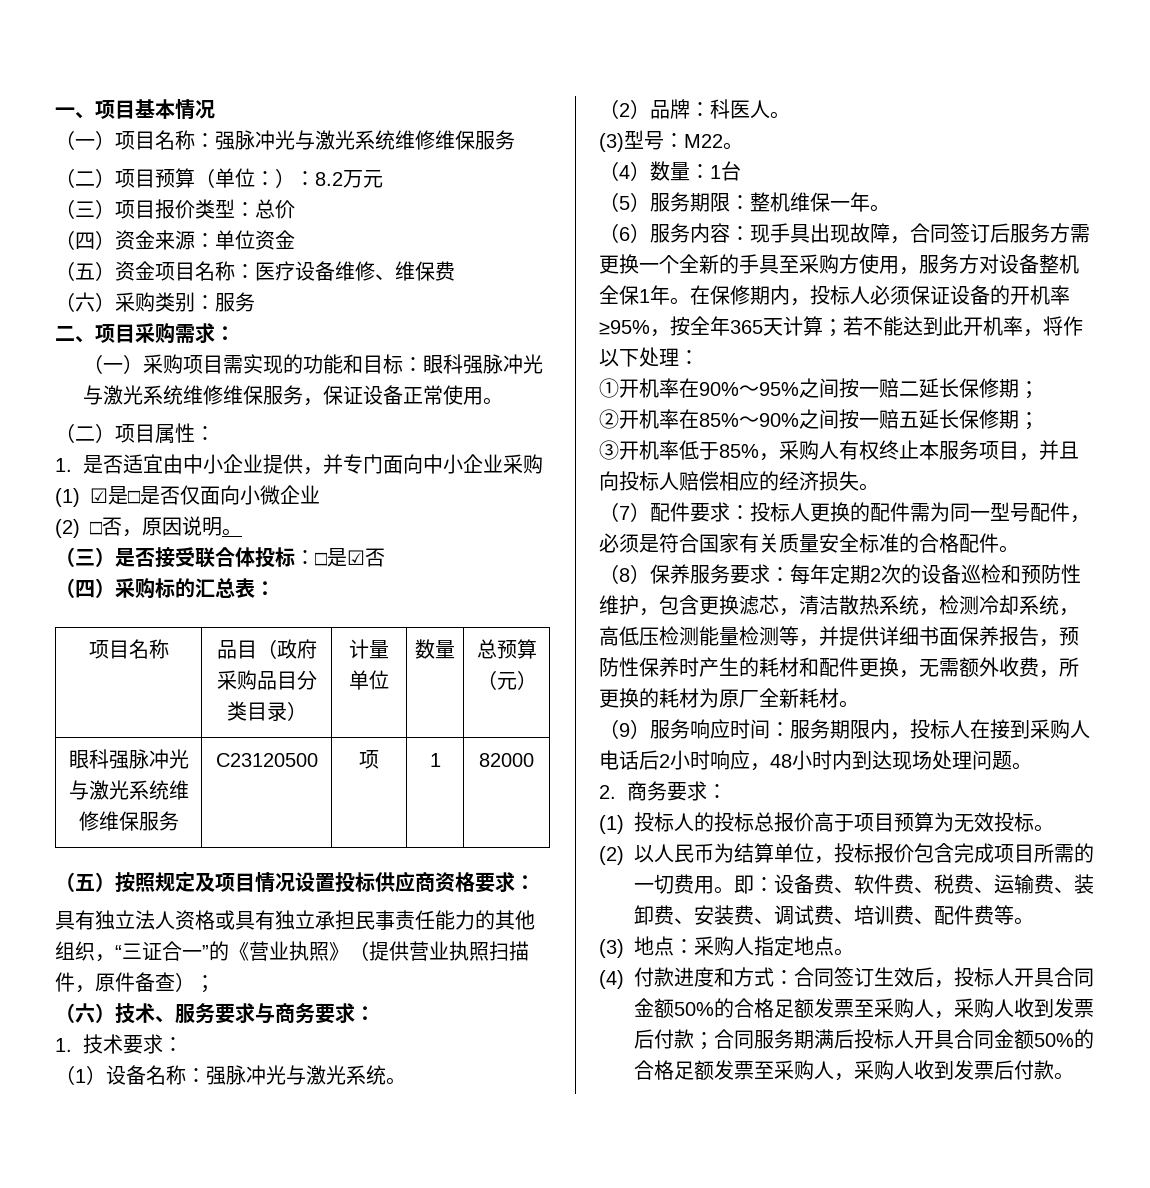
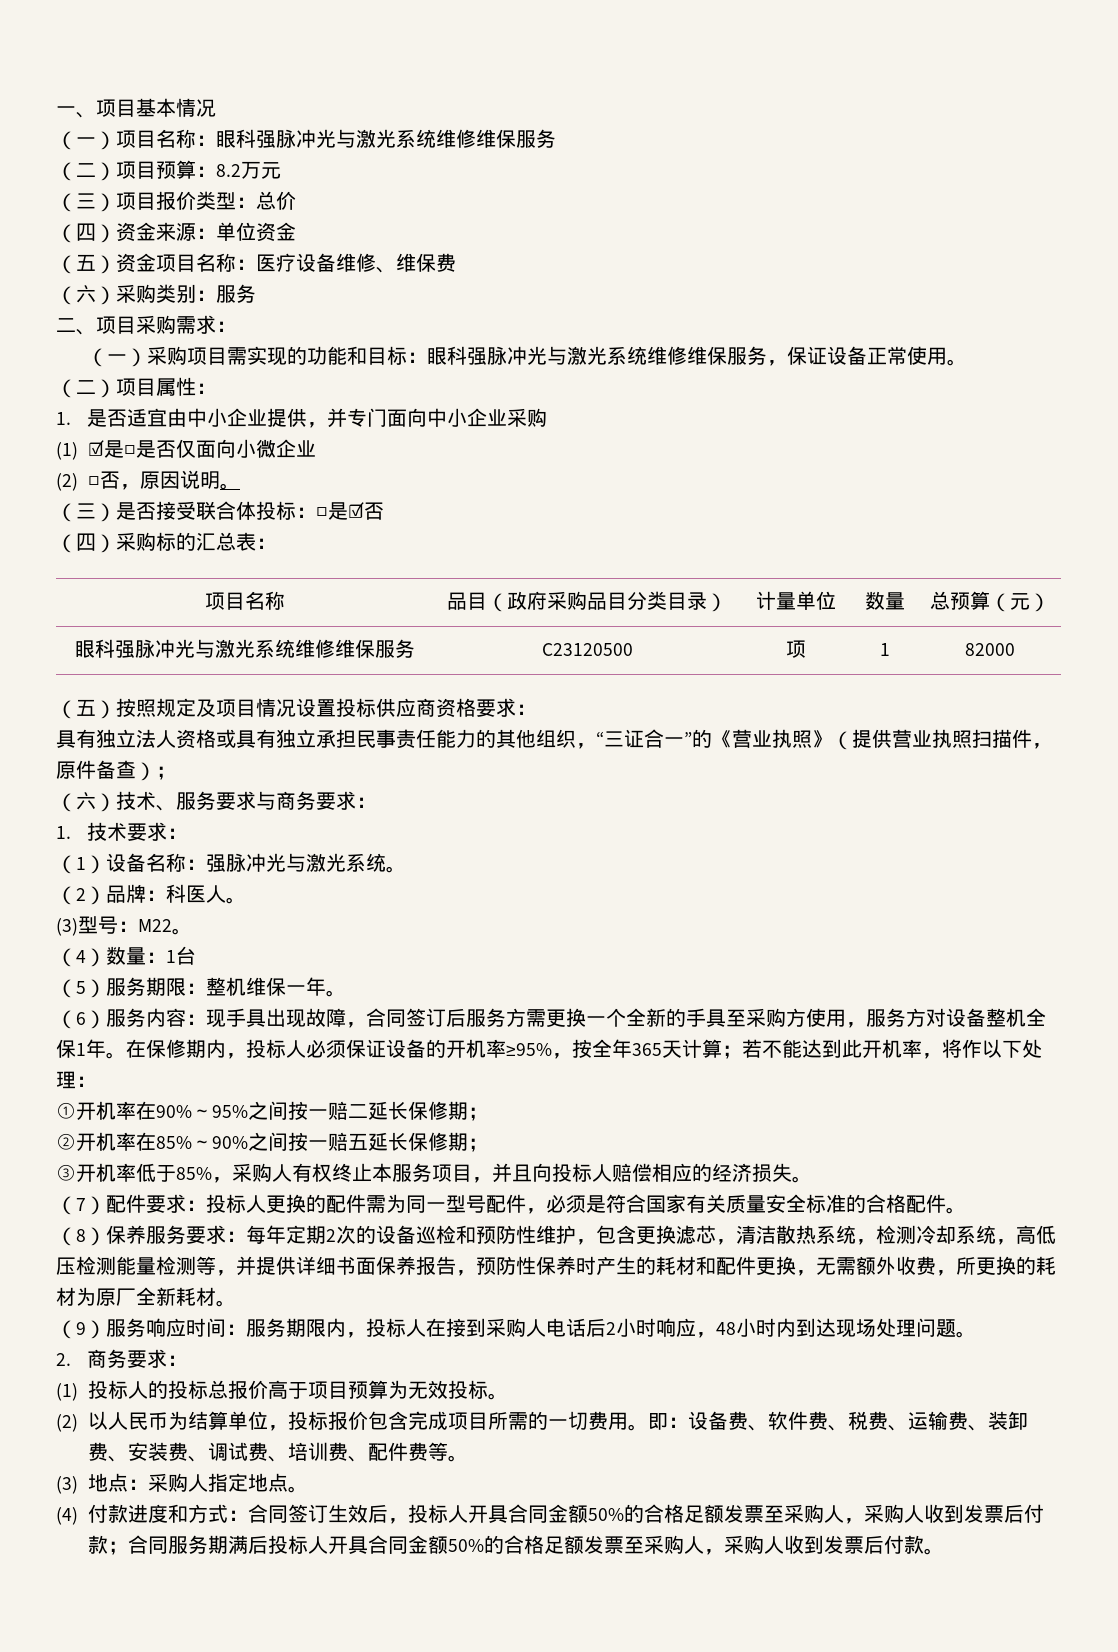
(215, 140) none -> [216,129,256,148] 眼科
[195,168,295,188] （单位：） -> (196, 169) none

